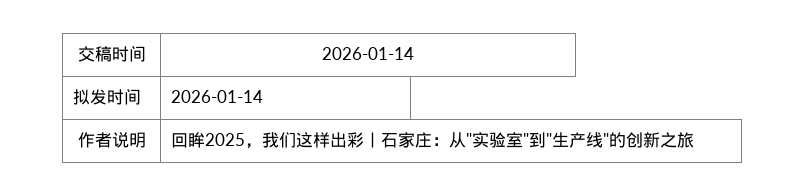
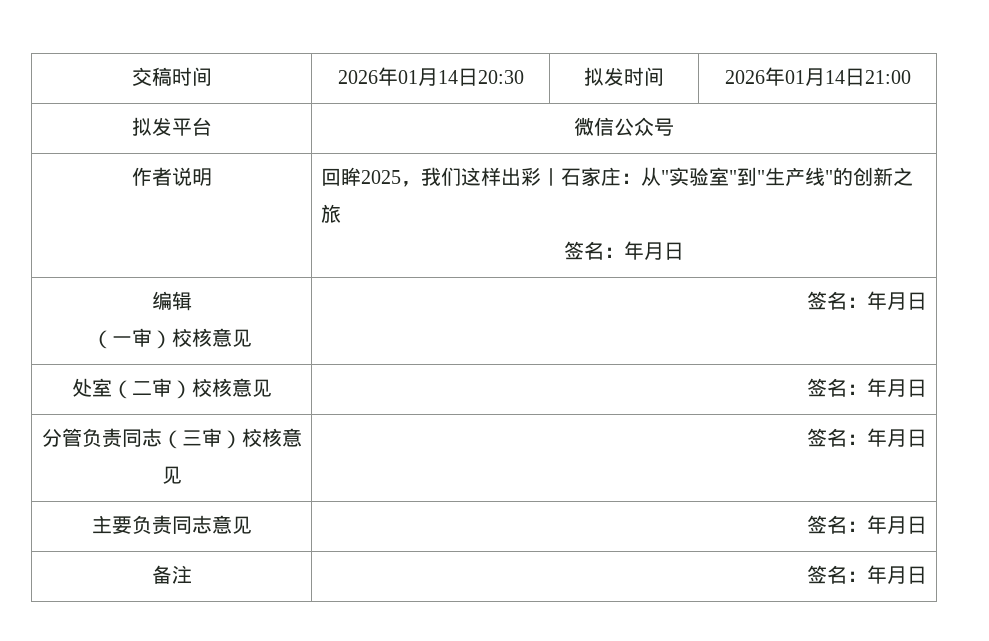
[322,47,414,60] [73,89,142,105] [171,90,264,103] 2026-01-14 // 拟发时间 | 2026-01-14 -> [337,67,524,86] [584,67,664,86] [724,67,911,86] [131,117,212,136] [574,117,674,136] 2026年01月14日20:30 | 拟发时间 | 2026年01月14日21:00 // 拟发平台 | 微信公众号
(695, 140) none -> [564,241,684,260] [151,291,192,311] [91,328,252,349] [806,291,927,310] [71,378,272,399] [806,378,927,397] [41,428,302,449] [161,466,182,484] [806,428,927,447] [91,515,252,535] [806,515,927,534] [151,565,192,584] [806,565,927,584] // 签名：年月日 // 编辑 // （一审）校核意见 | 签名：年月日 // 处室（二审）校核意见 | 签名：年月日 // 分管负责同志（三审）校核意见 | 签名：年月日 // 主要负责同志意见 | 签名：年月日 // 备注 | 签名：年月日

